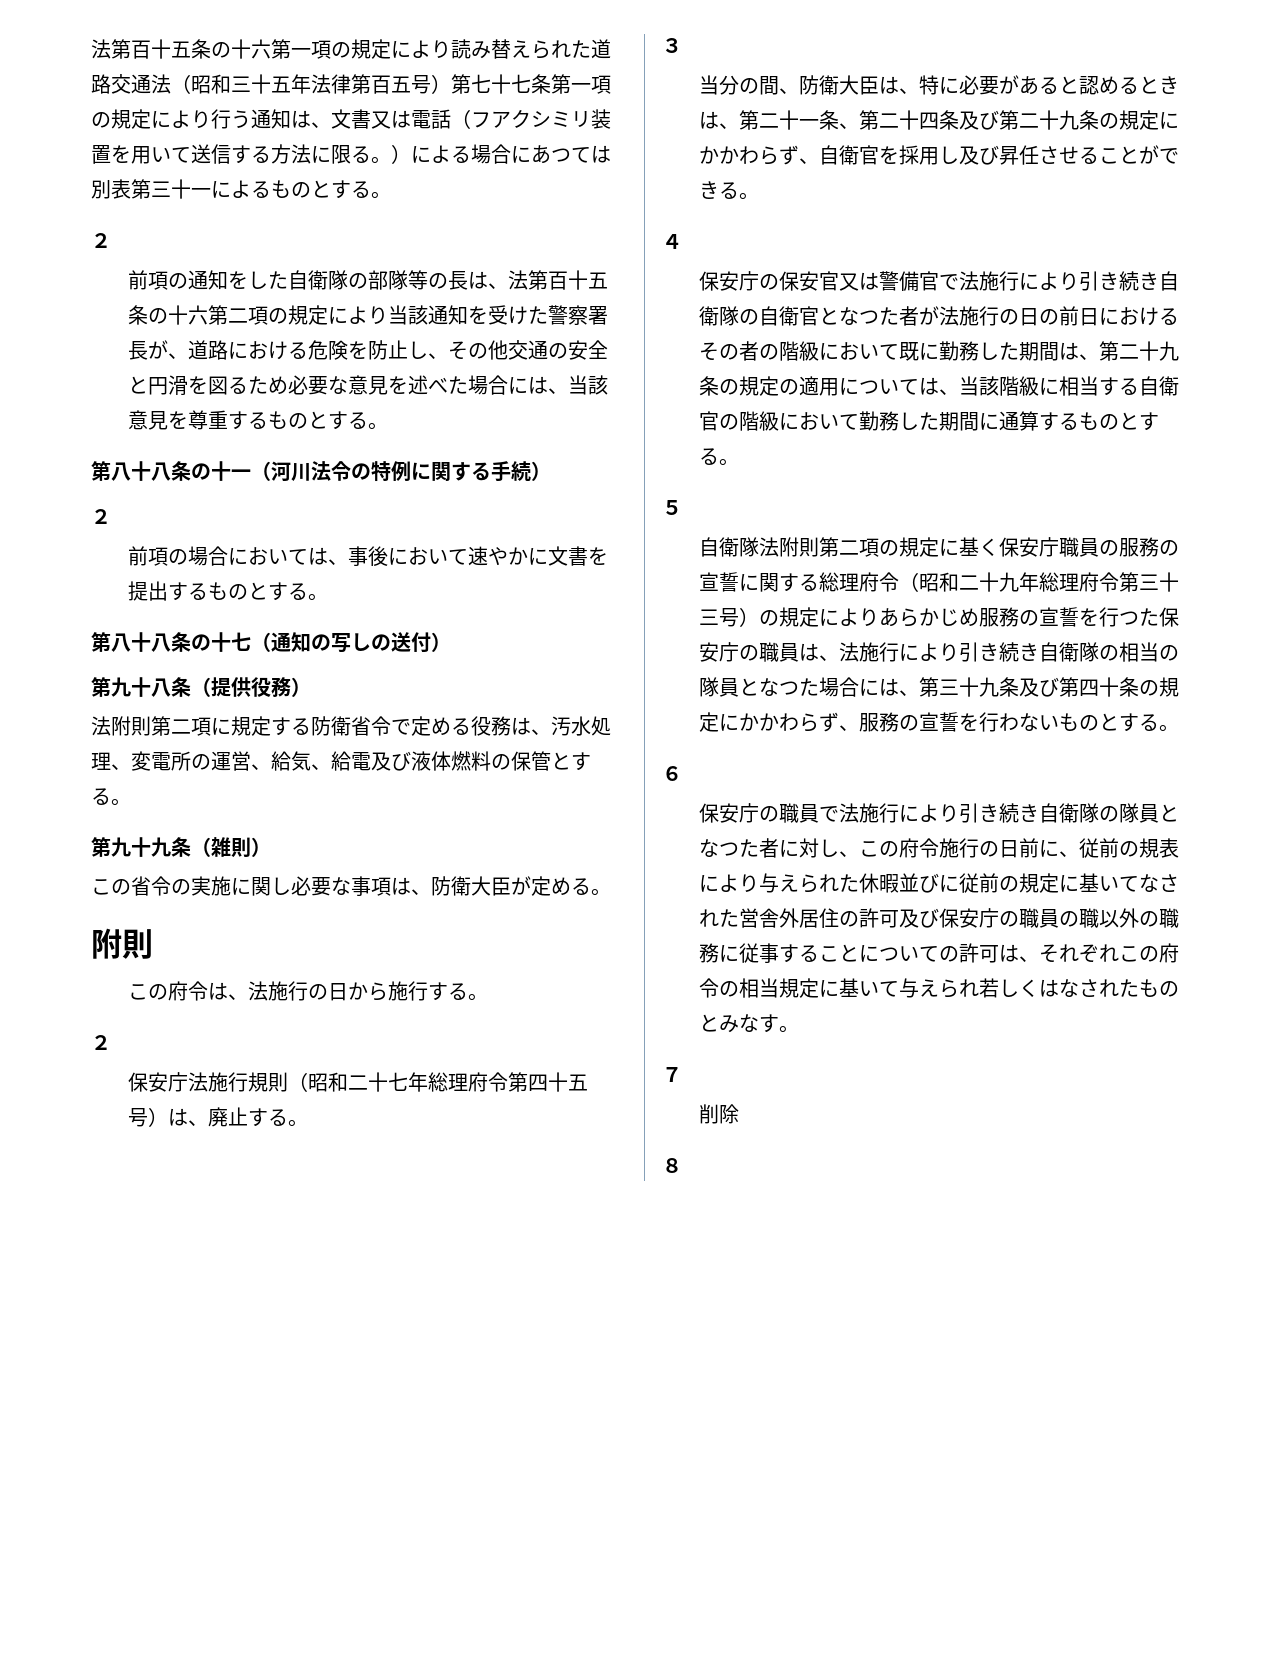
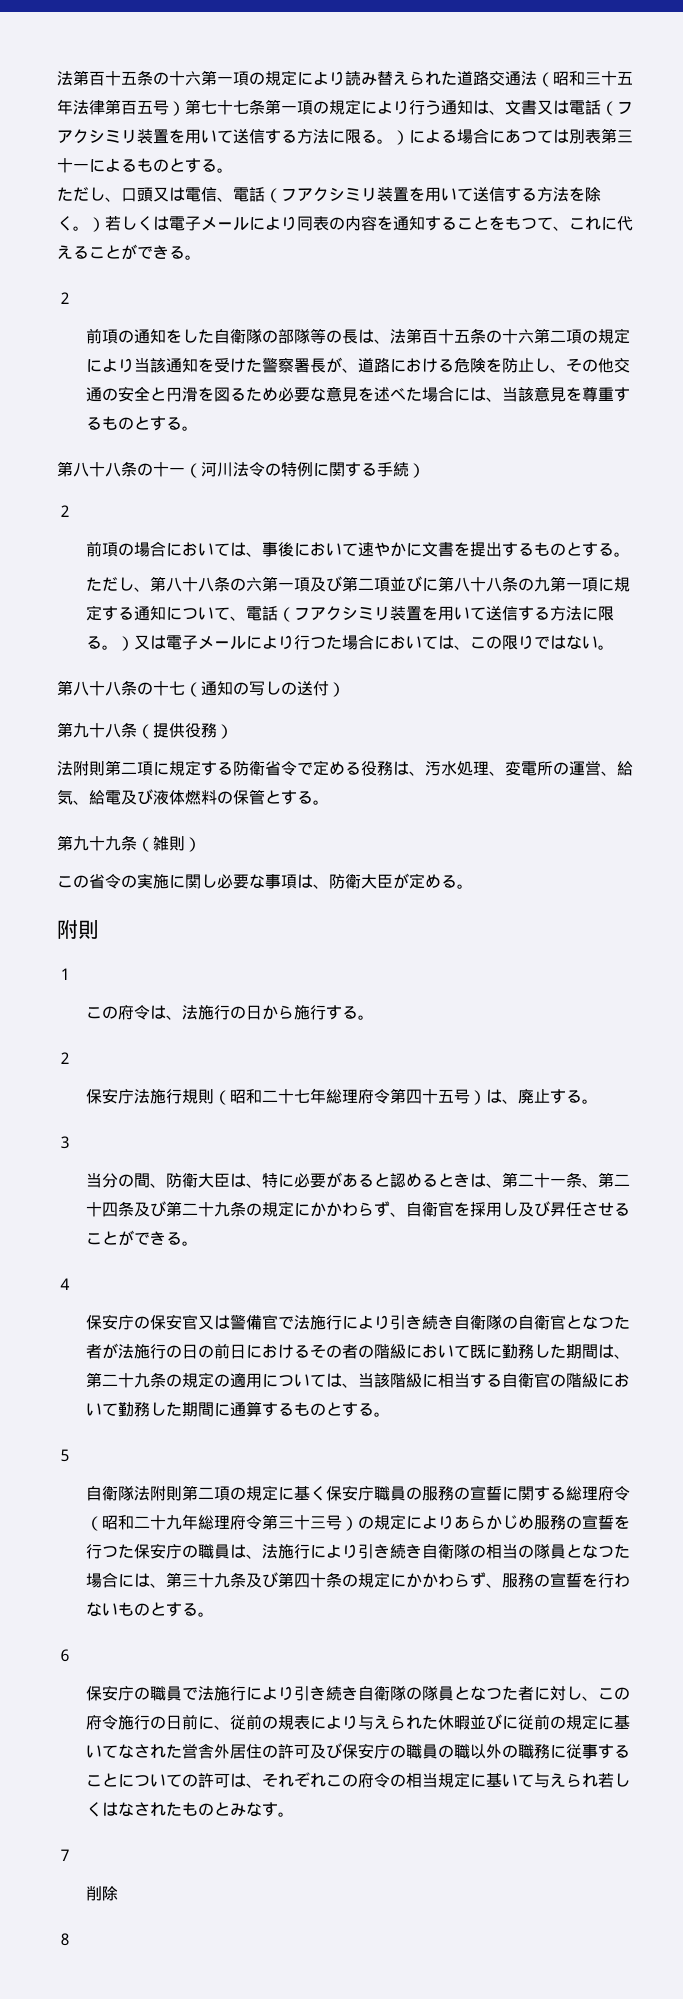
(391, 195) none -> [57,186,601,203] [57,215,633,232] [57,244,201,260] // ただし、口頭又は電信、電話（フアクシミリ装置を用いて送信する方法を除く。）若しくは電子メールにより同表の内容を通知することをもつて、これに代えることができる。
(328, 597) none -> [85,576,630,592] [85,605,614,622] [85,634,614,651] // ただし、第八十八条の六第一項及び第二項並びに第八十八条の九第一項に規定する通知について、電話（フアクシミリ装置を用いて送信する方法に限る。）又は電子メールにより行つた場合においては、この限りではない。
(153, 944) none -> [57,968,73,980] // １

